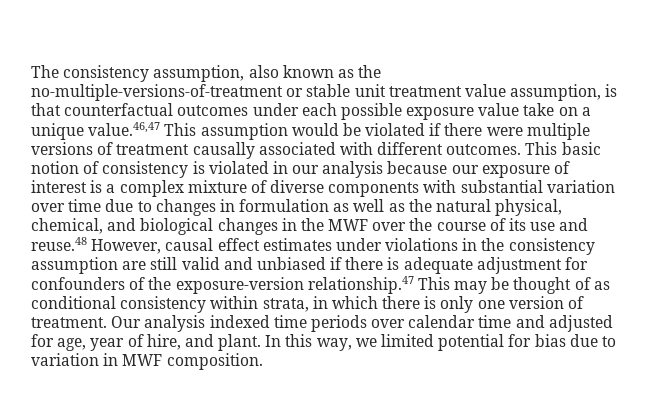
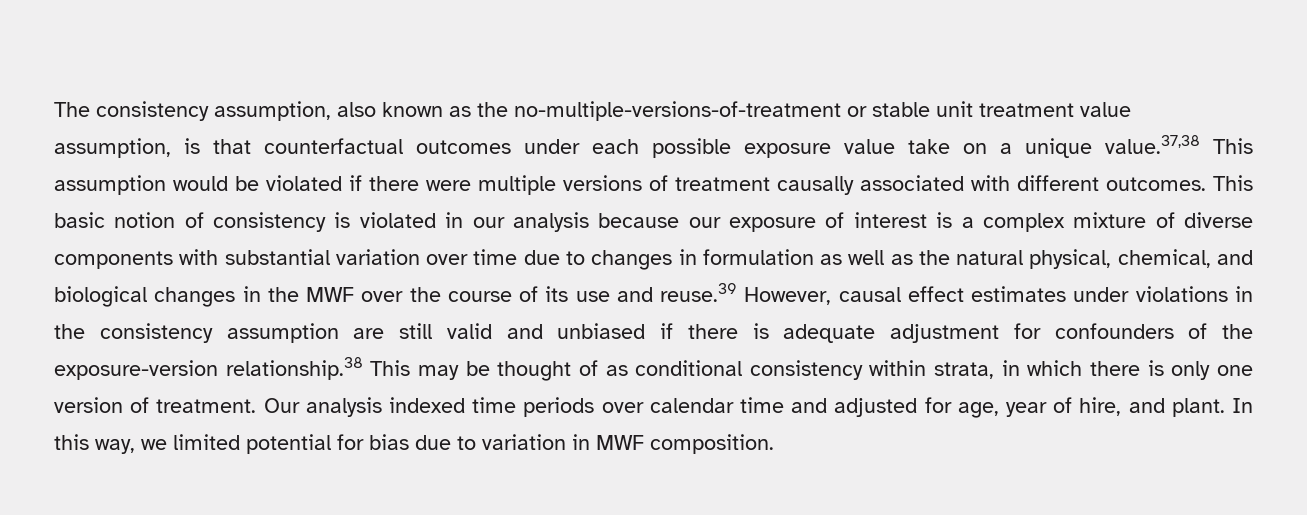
[88,122,161,136] value.46,47 -> [1105,135,1200,154] value.37,38
[31,237,87,251] reuse.48 -> [660,283,738,302] reuse.39
[307,276,414,294] relationship.47 -> [225,357,363,380] relationship.38

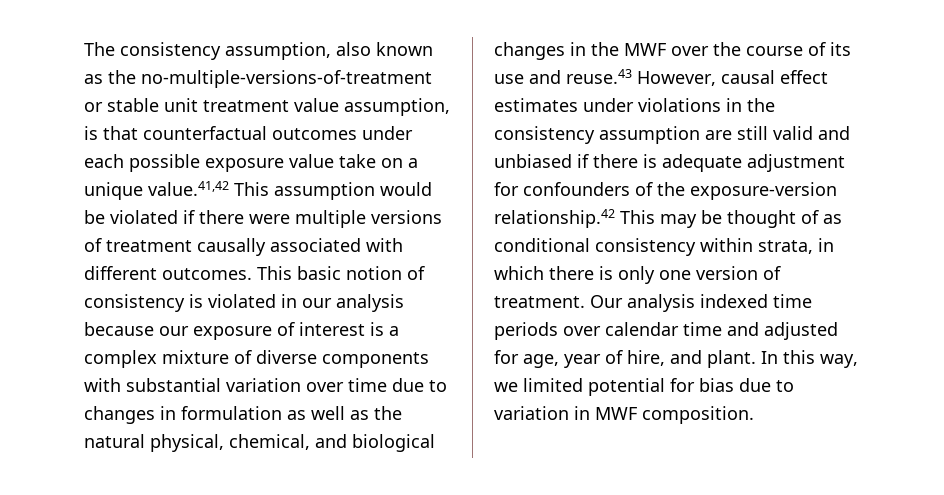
[1105,135,1200,154] value.37,38 -> [148,181,229,196] value.41,42
[660,283,738,302] reuse.39 -> [566,69,632,84] reuse.43
[225,357,363,380] relationship.38 -> [494,209,615,228] relationship.42

